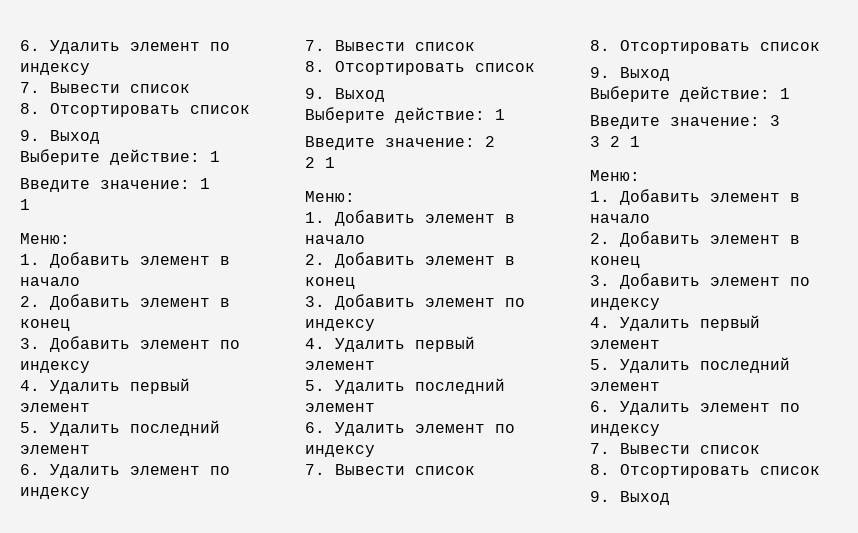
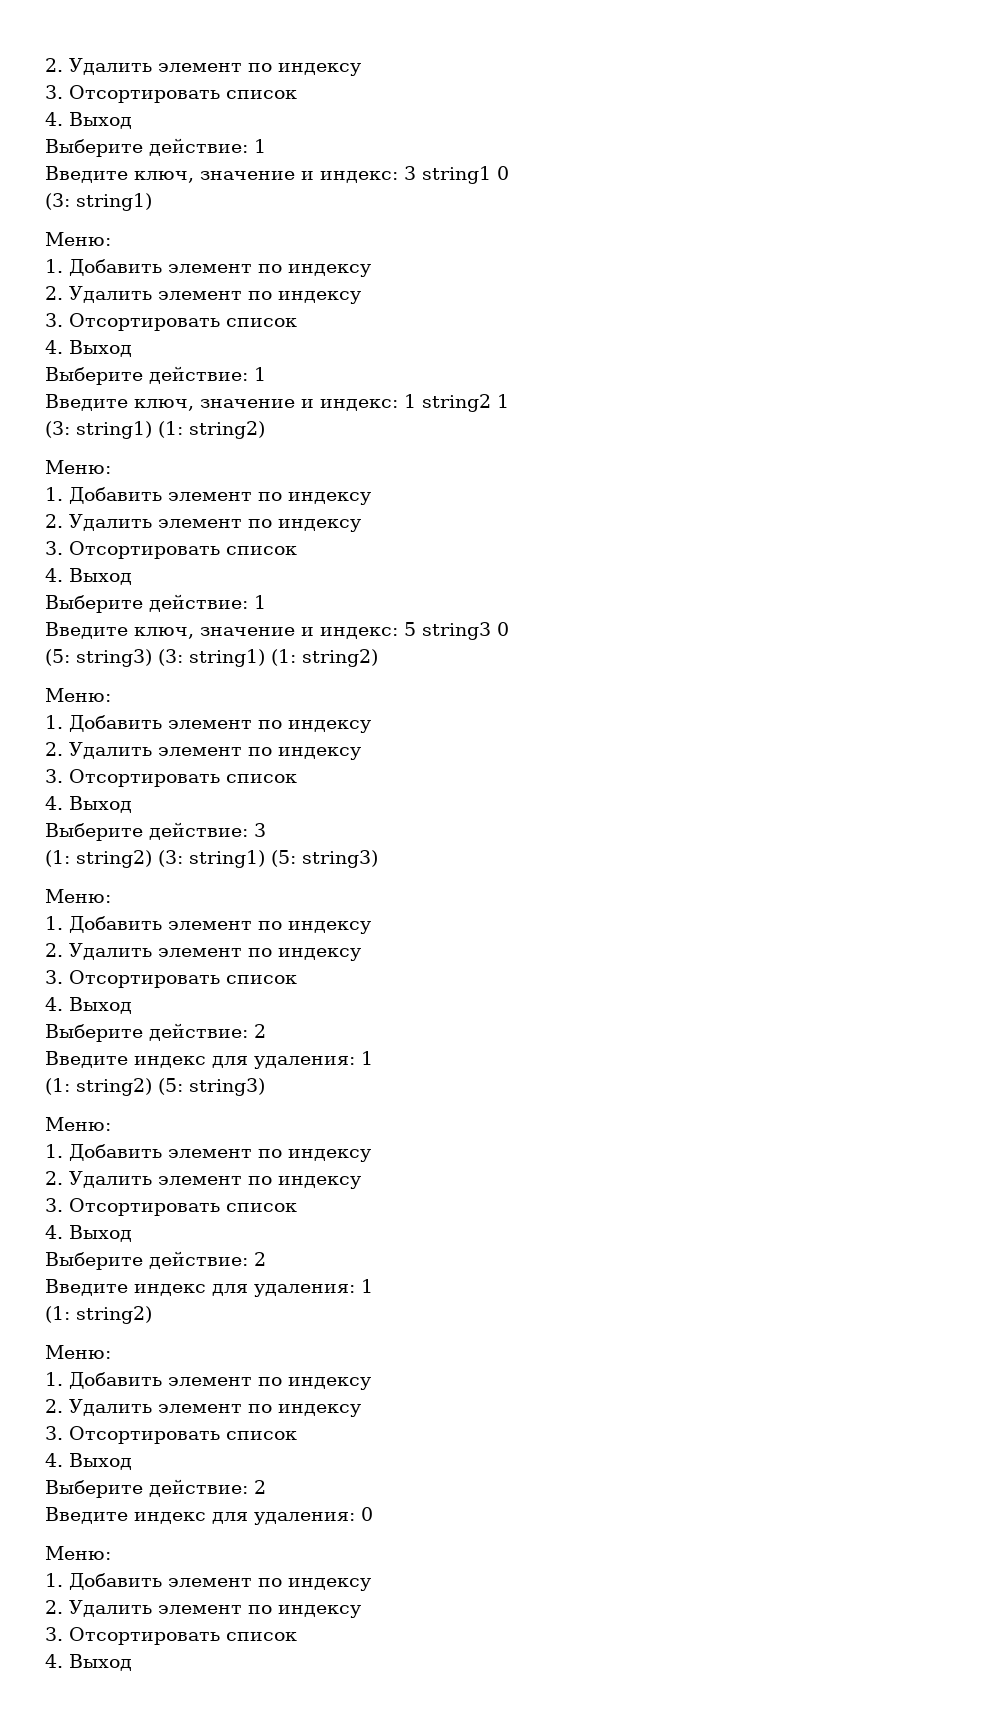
[20,40,230,54] [20,63,90,75] [20,82,190,93] [20,103,250,117] [20,130,100,144] [20,149,220,165] [20,178,210,192] [20,199,30,210] [20,233,70,244] [20,252,230,268] [20,277,80,286] [20,294,230,310] [20,319,70,331] [20,336,240,352] [20,361,90,373] [20,378,190,394] [20,403,90,412] [20,420,220,436] [20,445,90,454] [20,464,230,478] [20,487,90,499] [305,40,475,51] [305,61,535,75] [305,88,385,102] [305,107,505,123] [305,136,495,150] [305,157,335,168] [305,191,355,202] [305,210,515,226] [305,235,365,244] [305,252,515,268] [305,277,355,289] [305,294,525,310] [305,319,375,331] [305,336,475,352] [305,361,375,370] [305,378,505,394] [305,403,375,412] [305,422,515,436] [305,445,375,457] [305,464,475,475] [590,40,820,54] [590,67,670,81] [590,86,790,102] [590,115,780,129] [590,136,640,147] [590,170,640,181] [590,189,800,205] [590,214,650,223] [590,231,800,247] [590,256,640,268] [590,273,810,289] [590,298,660,310] [590,315,760,331] [590,340,660,349] [590,357,790,373] [590,382,660,391] [590,401,800,415] [590,424,660,436] [590,443,760,454] [590,464,820,478] [590,491,670,505] 6. Удалить элемент по индексу // 7. Вывести список // 8. Отсортировать список // 9. Выход // Выберите действие: 1 // Введите значение: 1 // 1 // Меню: // 1. Добавить элемент в начало // 2. Добавить элемент в конец // 3. Добавить элемент по индексу // 4. Удалить первый элемент // 5. Удалить последний элемент // 6. Удалить элемент по индексу // 7. Вывести список // 8. Отсортировать список // 9. Выход // Выберите действие: 1 // Введите значение: 2 // 2 1 // Меню: // 1. Добавить элемент в начало // 2. Добавить элемент в конец // 3. Добавить элемент по индексу // 4. Удалить первый элемент // 5. Удалить последний элемент // 6. Удалить элемент по индексу // 7. Вывести список // 8. Отсортировать список // 9. Выход // Выберите действие: 1 // Введите значение: 3 // 3 2 1 // Меню: // 1. Добавить элемент в начало // 2. Добавить элемент в конец // 3. Добавить элемент по индексу // 4. Удалить первый элемент // 5. Удалить последний элемент // 6. Удалить элемент по индексу // 7. Вывести список // 8. Отсортировать список // 9. Выход -> [45,58,361,76] [45,85,297,103] [45,112,132,129] [45,138,266,157] [45,166,509,184] [45,193,152,211] [45,232,111,246] [45,259,371,277] [45,286,361,304] [45,313,297,331] [45,340,132,357] [45,366,266,385] [45,394,509,412] [45,421,265,439] [45,460,111,474] [45,487,371,505] [45,514,361,532] [45,541,297,559] [45,568,132,585] [45,594,266,613] [45,622,509,640] [45,649,378,667] [45,688,111,702] [45,715,371,733] [45,742,361,760] [45,769,297,787] [45,796,132,813] [45,822,266,841] [45,850,378,868] [45,889,111,903] [45,916,371,934] [45,943,361,961] [45,970,297,988] [45,997,132,1014] [45,1023,266,1042] [45,1051,373,1069] [45,1078,265,1096] [45,1117,111,1131] [45,1144,371,1162] [45,1171,361,1189] [45,1198,297,1216] [45,1225,132,1242] [45,1251,266,1270] [45,1279,373,1297] [45,1306,152,1324] [45,1345,111,1359] [45,1372,371,1390] [45,1399,361,1417] [45,1426,297,1444] [45,1453,132,1470] [45,1479,266,1498] [45,1507,373,1525] [45,1546,111,1560] [45,1573,371,1591] [45,1600,361,1618] [45,1627,297,1645] [45,1654,132,1671] 2. Удалить элемент по индексу // 3. Отсортировать список // 4. Выход // Выберите действие: 1 // Введите ключ, значение и индекс: 3 string1 0 // (3: string1) // Меню: // 1. Добавить элемент по индексу // 2. Удалить элемент по индексу // 3. Отсортировать список // 4. Выход // Выберите действие: 1 // Введите ключ, значение и индекс: 1 string2 1 // (3: string1) (1: string2) // Меню: // 1. Добавить элемент по индексу // 2. Удалить элемент по индексу // 3. Отсортировать список // 4. Выход // Выберите действие: 1 // Введите ключ, значение и индекс: 5 string3 0 // (5: string3) (3: string1) (1: string2) // Меню: // 1. Добавить элемент по индексу // 2. Удалить элемент по индексу // 3. Отсортировать список // 4. Выход // Выберите действие: 3 // (1: string2) (3: string1) (5: string3) // Меню: // 1. Добавить элемент по индексу // 2. Удалить элемент по индексу // 3. Отсортировать список // 4. Выход // Выберите действие: 2 // Введите индекс для удаления: 1 // (1: string2) (5: string3) // Меню: // 1. Добавить элемент по индексу // 2. Удалить элемент по индексу // 3. Отсортировать список // 4. Выход // Выберите действие: 2 // Введите индекс для удаления: 1 // (1: string2) // Меню: // 1. Добавить элемент по индексу // 2. Удалить элемент по индексу // 3. Отсортировать список // 4. Выход // Выберите действие: 2 // Введите индекс для удаления: 0 // Меню: // 1. Добавить элемент по индексу // 2. Удалить элемент по индексу // 3. Отсортировать список // 4. Выход

